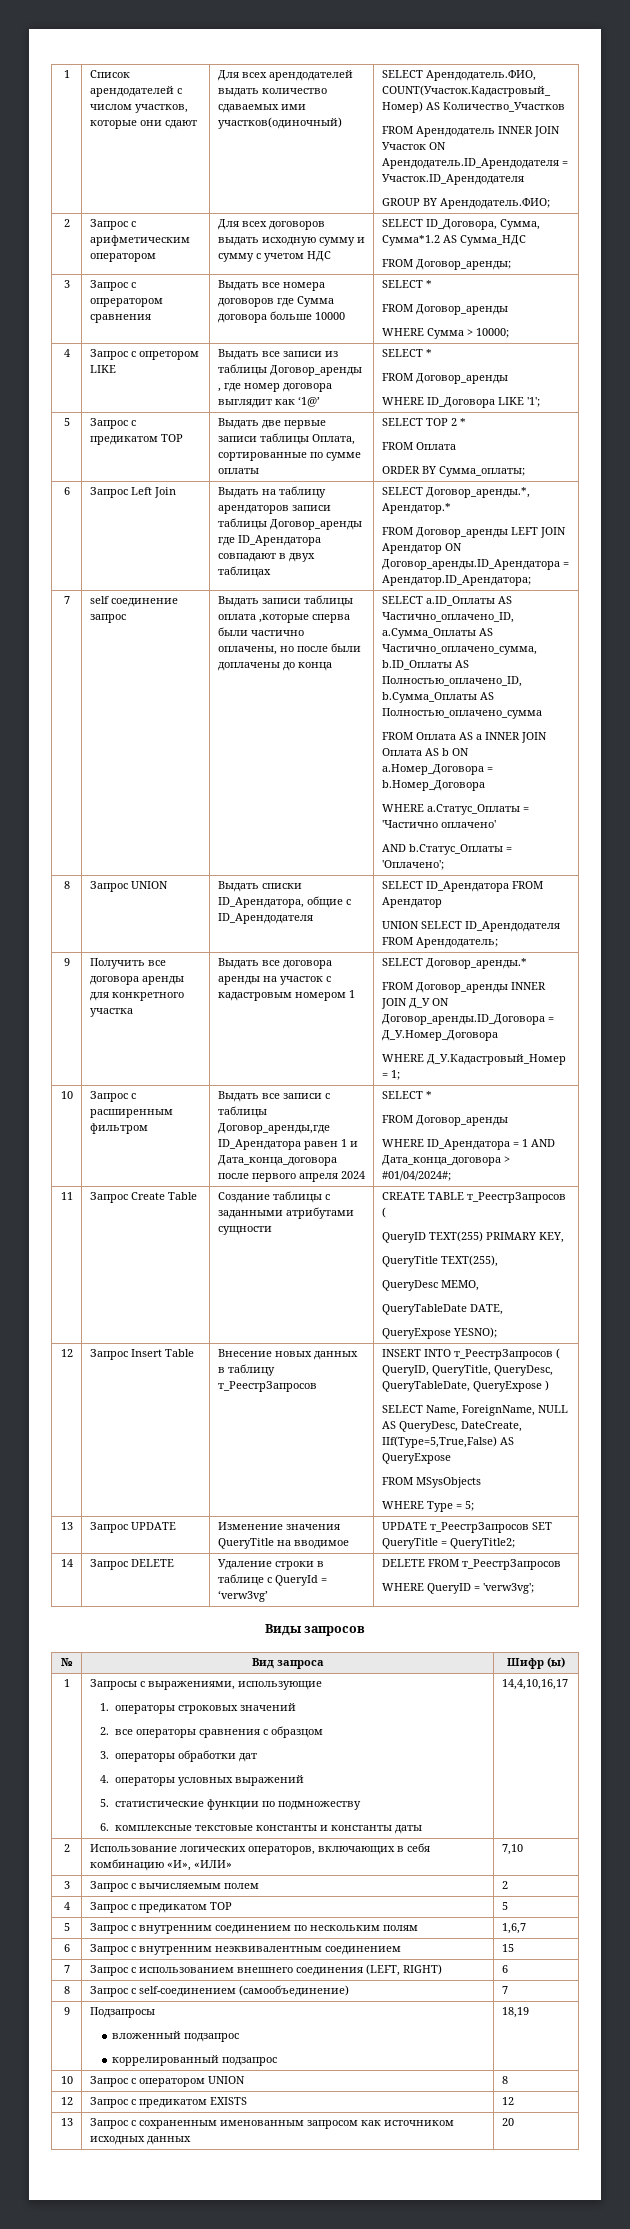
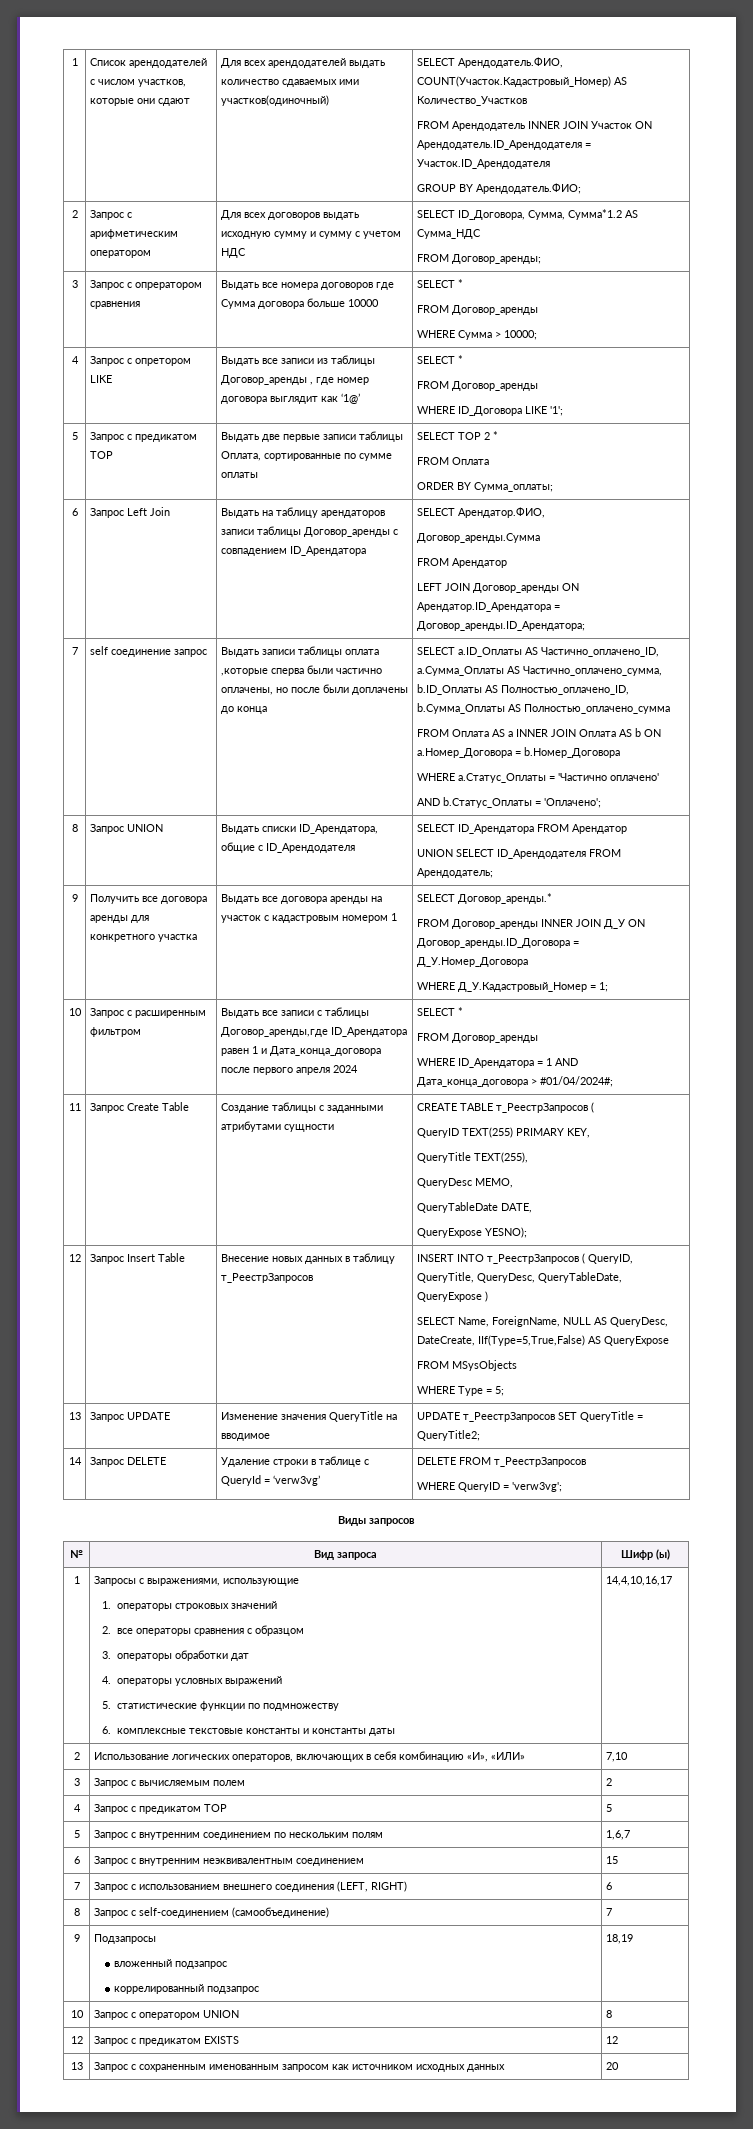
[217,535,321,546] [217,553,315,562] [217,566,271,578] [381,487,530,498] [381,503,451,514] [381,527,508,538] где ID_Арендатора совпадают в двух таблицах | SELECT Договор_аренды.*, Арендатор.* // FROM Договор_аренды -> [392,529,398,535] [220,546,366,556] [416,507,545,518] [416,533,540,543] [416,558,507,568] с совпадением ID_Арендатора | SELECT Арендатор.ФИО, // Договор_аренды.Сумма // FROM Арендатор //
[381,543,462,554] [381,559,569,570] [381,575,531,586] Арендатор ON Договор_аренды.ID_Арендатора = Арендатор.ID_Арендатора; -> [472,583,579,593] [416,602,560,612] [416,621,585,631] Договор_аренды ON Арендатор.ID_Арендатора = Договор_аренды.ID_Арендатора;

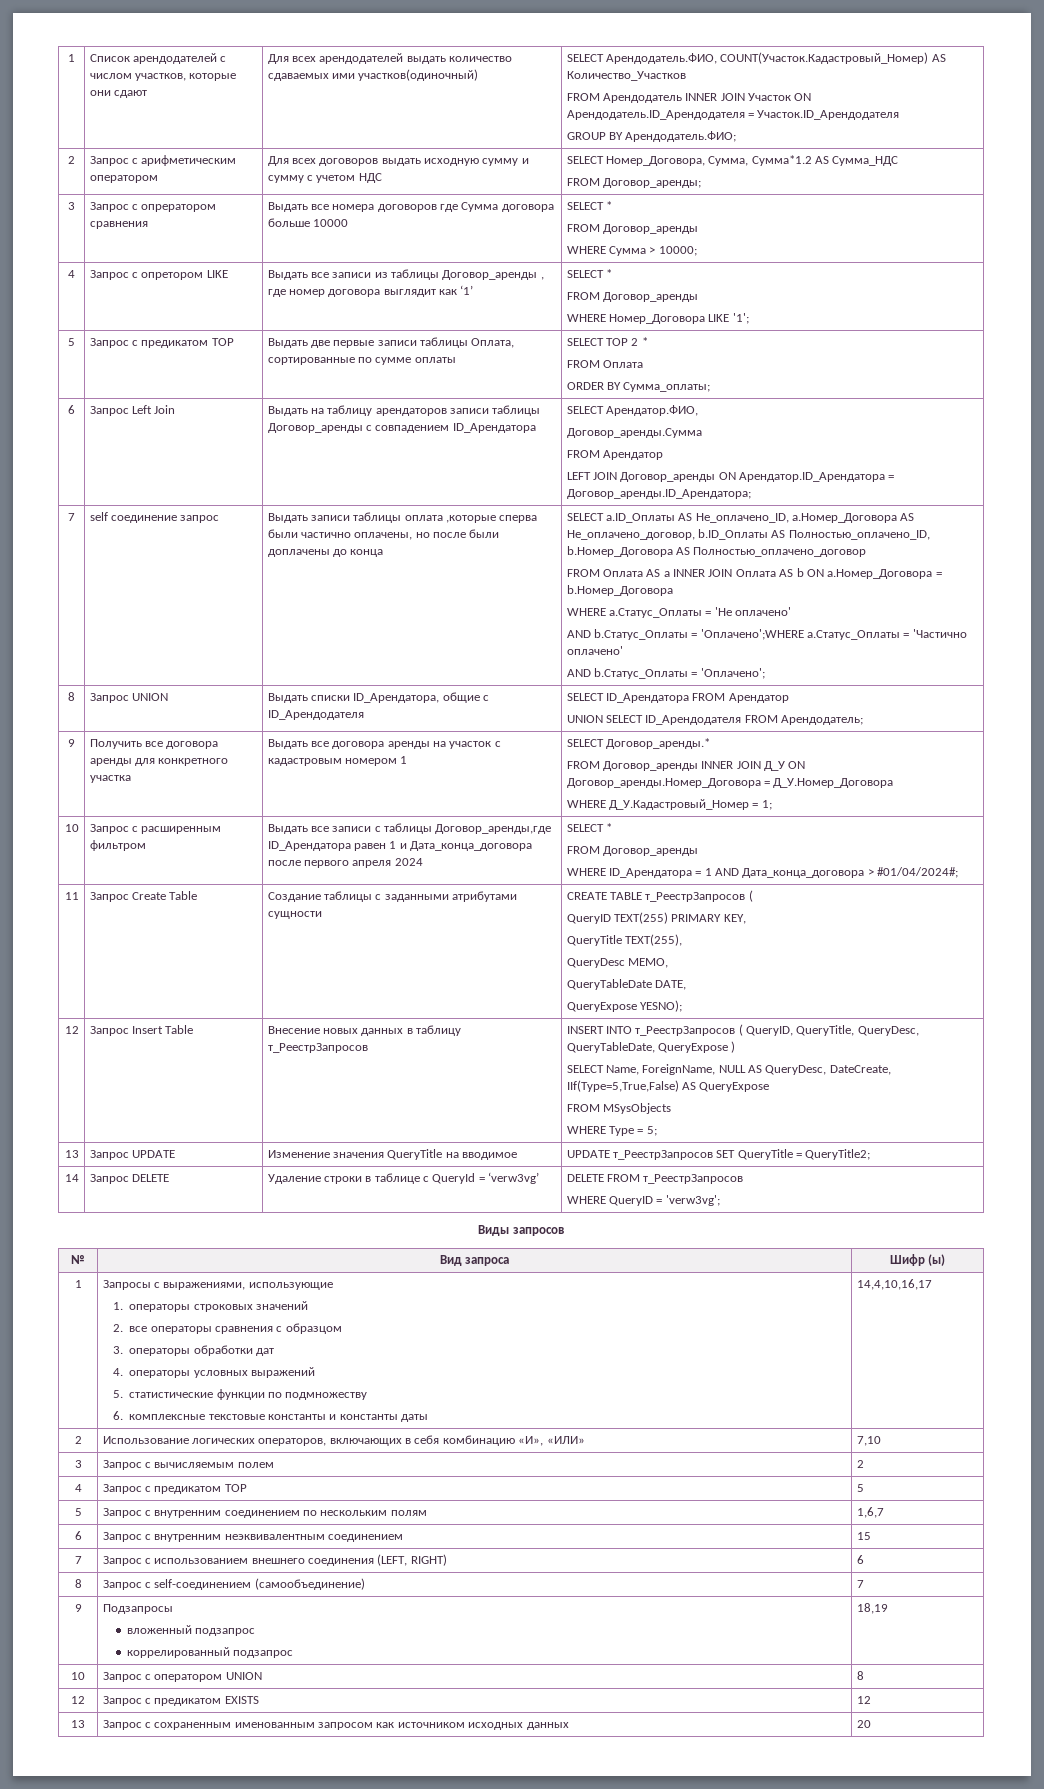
[457,210,525,220] ID_Договора, -> [605,156,705,166] Номер_Договора,
[340,393,360,404] [416,355,463,364] [416,381,538,391] [416,406,522,416] ‘1@’ | SELECT * // FROM Договор_аренды // WHERE ID_Договора -> [460,285,474,295] [566,269,612,278] [566,292,698,302] [566,314,705,324] ‘1’ | SELECT * // FROM Договор_аренды // WHERE Номер_Договора
[540,647,659,657] [416,666,662,676] [416,684,629,695] [416,703,670,714] Частично_оплачено_ID, a.Сумма_Оплаты AS Частично_оплачено_сумма, b.ID_Оплаты AS Полностью_оплачено_ID, b.Сумма_Оплаты AS Полностью_оплачено_сумма -> [695,513,915,523] [566,529,930,540] [566,546,867,557] Не_оплачено_ID, a.Номер_Договора AS Не_оплачено_договор, b.ID_Оплаты AS Полностью_оплачено_ID, b.Номер_Договора AS Полностью_оплачено_договор
(555, 778) none -> [714,607,792,616] [566,629,910,640] 'Не оплачено' // AND b.Статус_Оплаты = 'Оплачено';WHERE a.Статус_Оплаты =
[416,938,570,948] Договор_аренды.ID_Договора -> [566,778,761,788] Договор_аренды.Номер_Договора

